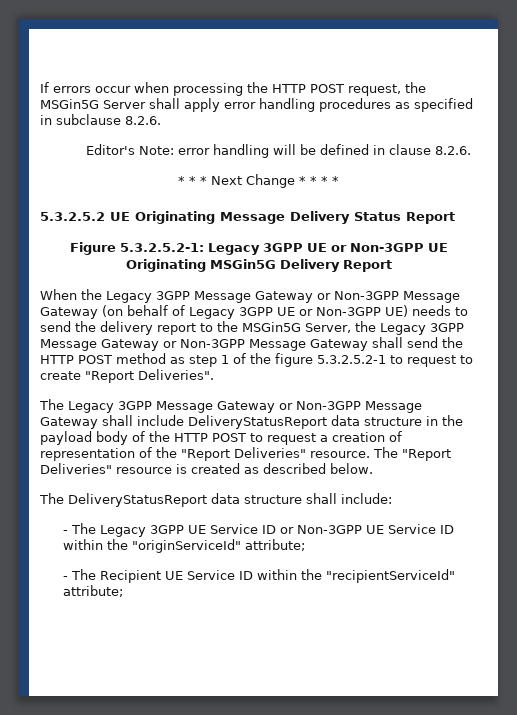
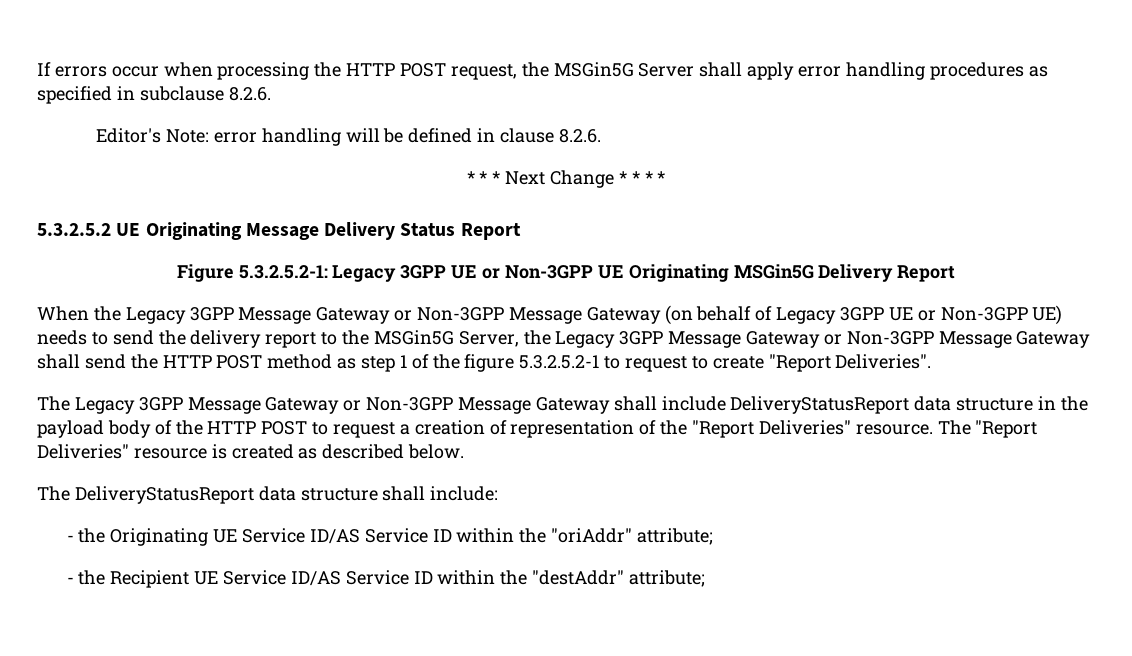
[71,523,455,537] [63,539,242,553] The Legacy 3GPP UE Service ID or Non-3GPP UE Service ID within the "originServiceId" -> [78,528,633,546] the Originating UE Service ID/AS Service ID within the "oriAddr"
[71,569,97,580] The -> [78,570,106,585] the
[239,569,456,583] ID within the "recipientServiceId" -> [290,570,625,586] ID/AS Service ID within the "destAddr"

